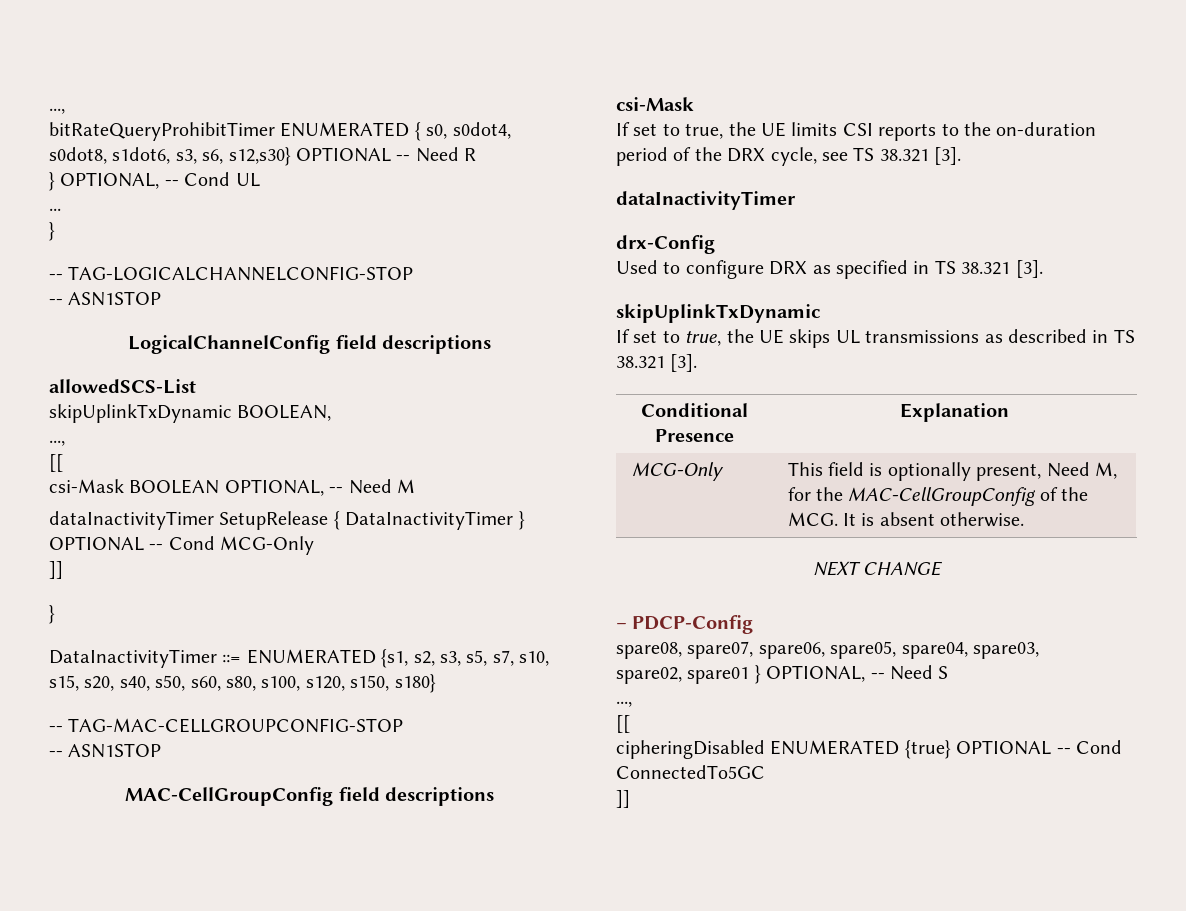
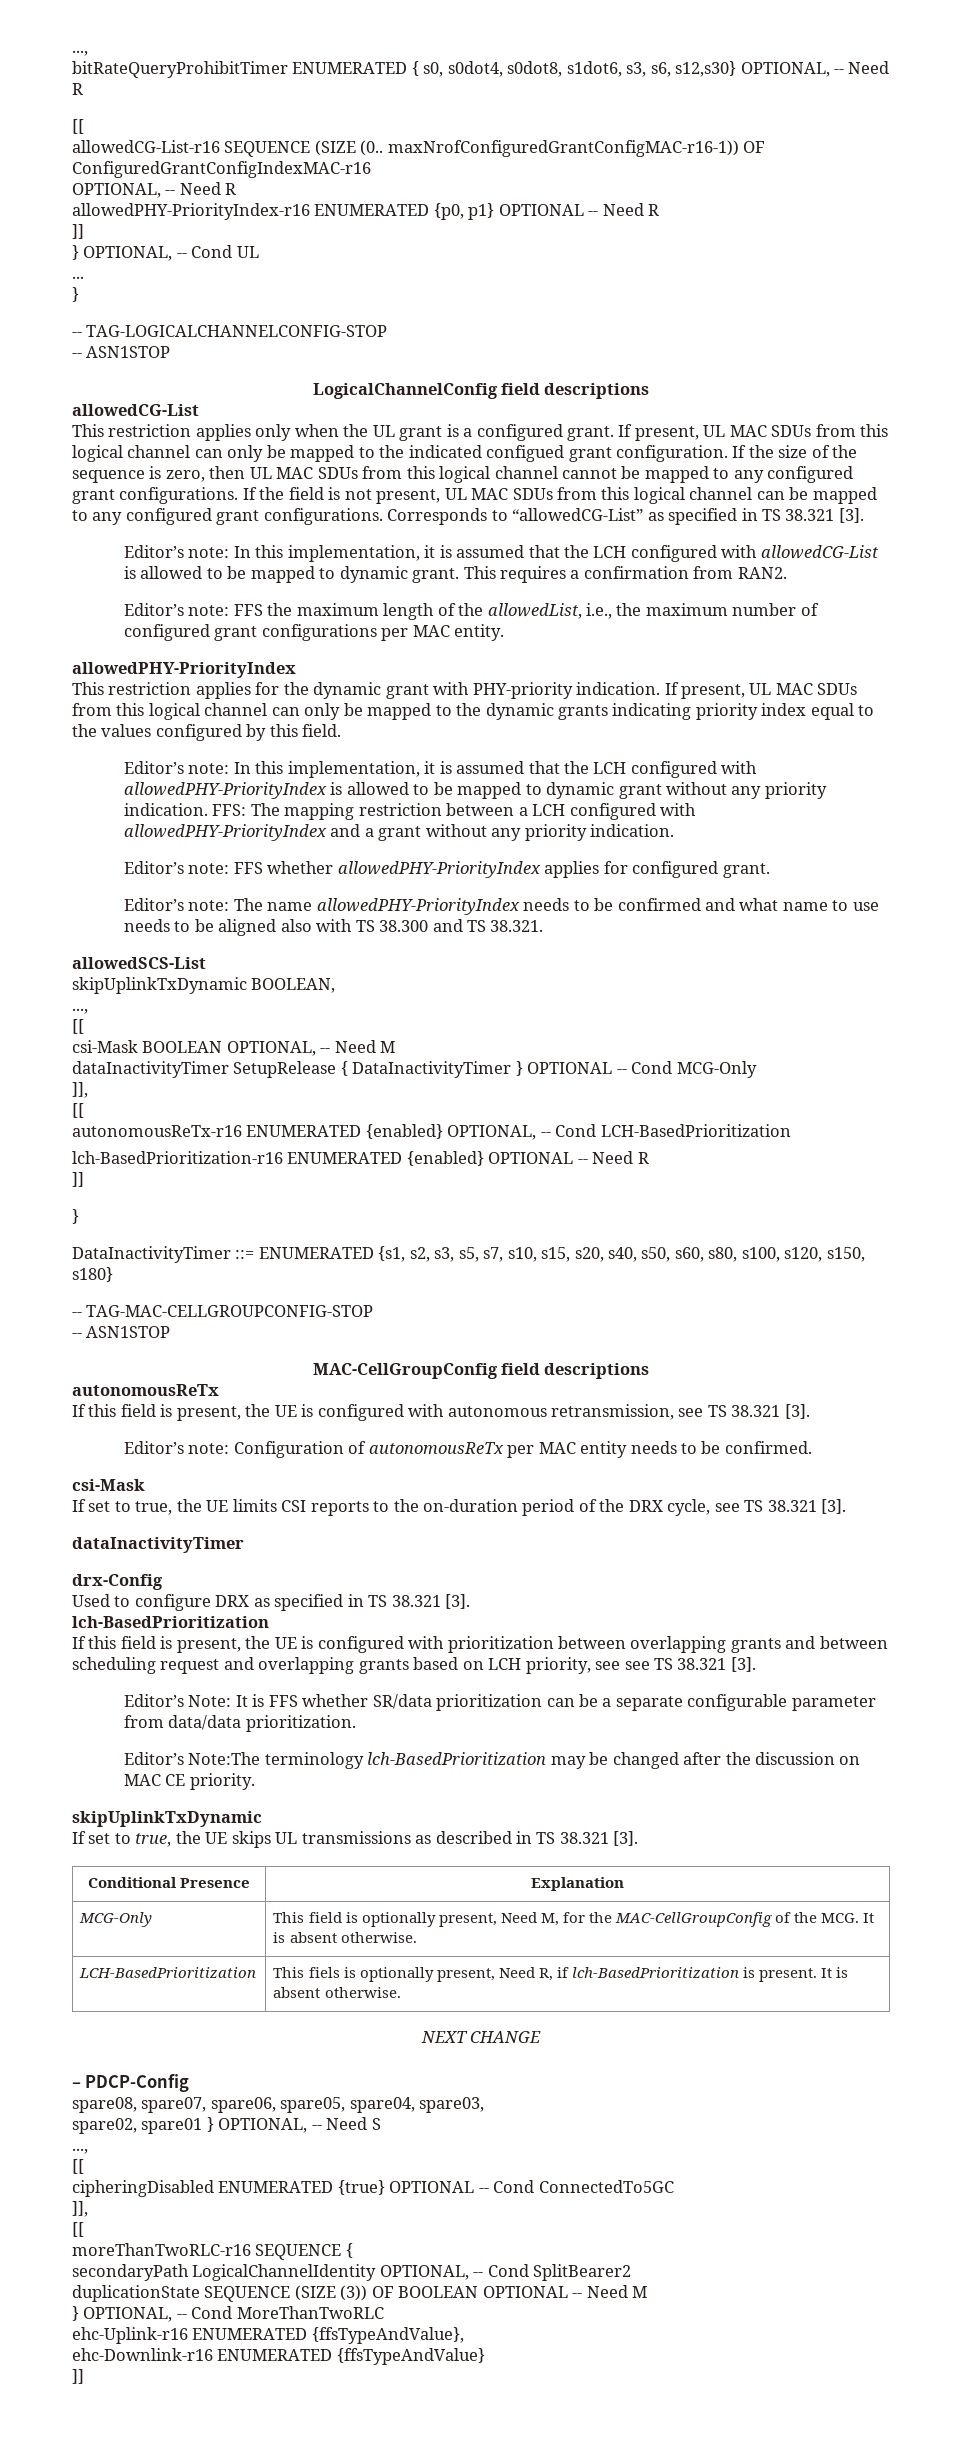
[296,147,477,162] OPTIONAL -- Need R -> [740,61,890,77] [72,83,83,95] [72,119,84,134] [72,140,766,157] [72,161,371,178] [72,182,237,198] [72,203,660,220] [72,224,84,239] OPTIONAL, -- Need R // [[ // allowedCG-List-r16 SEQUENCE (SIZE (0.. maxNrofConfiguredGrantConfigMAC-r16-1)) OF ConfiguredGrantConfigIndexMAC-r16 // OPTIONAL, -- Need R // allowedPHY-PriorityIndex-r16 ENUMERATED {p0, p1} OPTIONAL -- Need R // ]]
(491, 344) none -> [72,404,199,416] [72,424,889,441] [72,445,858,462] [72,466,854,483] [72,487,877,504] [72,508,864,525] [123,545,879,562] [123,566,787,583] [123,603,819,620] [123,624,505,641] [72,662,296,678] [72,682,858,699] [72,703,875,720] [72,724,342,741] [123,761,758,778] [123,782,827,799] [123,803,696,820] [123,824,675,841] [123,861,770,878] [123,898,879,915] [123,919,544,936] // allowedCG-List // This restriction applies only when the UL grant is a configured grant. If present, UL MAC SDUs from this logical channel can only be mapped to the indicated configued grant configuration. If the size of the sequence is zero, then UL MAC SDUs from this logical channel cannot be mapped to any configured grant configurations. If the field is not present, UL MAC SDUs from this logical channel can be mapped to any configured grant configurations. Corresponds to “allowedCG-List” as specified in TS 38.321 [3]. // Editor’s note: In this implementation, it is assumed that the LCH configured with allowedCG-List is allowed to be mapped to dynamic grant. This requires a confirmation from RAN2. // Editor’s note: FFS the maximum length of the allowedList, i.e., the maximum number of configured grant configurations per MAC entity. // allowedPHY-PriorityIndex // This restriction applies for the dynamic grant with PHY-priority indication. If present, UL MAC SDUs from this logical channel can only be mapped to the dynamic grants indicating priority index equal to the values configured by this field. // Editor’s note: In this implementation, it is assumed that the LCH configured with allowedPHY-PriorityIndex is allowed to be mapped to dynamic grant without any priority indication. FFS: The mapping restriction between a LCH configured with allowedPHY-PriorityIndex and a grant without any priority indication. // Editor’s note: FFS whether allowedPHY-PriorityIndex applies for configured grant. // Editor’s note: The name allowedPHY-PriorityIndex needs to be confirmed and what name to use needs to be aligned also with TS 38.300 and TS 38.321.
(315, 545) none -> [72,1082,88,1098] [72,1103,84,1118] [72,1124,791,1140] [72,1151,649,1166] // ]], // [[ // autonomousReTx-r16 ENUMERATED {enabled} OPTIONAL, -- Cond LCH-BasedPrioritization // lch-BasedPrioritization-r16 ENUMERATED {enabled} OPTIONAL -- Need R
(494, 796) none -> [72,1384,219,1396] [72,1404,810,1421] [123,1441,812,1458] // autonomousReTx // If this field is present, the UE is configured with autonomous retransmission, see TS 38.321 [3]. // Editor’s note: Configuration of autonomousReTx per MAC entity needs to be confirmed.
(1043, 269) none -> [72,1616,269,1628] [72,1636,888,1653] [72,1657,756,1674] [123,1694,876,1711] [123,1715,356,1732] [123,1752,861,1769] [123,1773,255,1790] // lch-BasedPrioritization // If this field is present, the UE is configured with prioritization between overlapping grants and between scheduling request and overlapping grants based on LCH priority, see see TS 38.321 [3]. // Editor’s Note: It is FFS whether SR/data prioritization can be a separate configurable parameter from data/data prioritization. // Editor’s Note:The terminology lch-BasedPrioritization may be changed after the discussion on MAC CE priority.
(1025, 519) none -> [79,1967,257,1978] [273,1967,849,1982] [273,1987,401,1998] // LCH-BasedPrioritization | This fiels is optionally present, Need R, if lch-BasedPrioritization is present. It is absent otherwise.
(765, 772) none -> [72,2201,88,2217] [72,2222,84,2237] [72,2243,353,2260] [72,2264,632,2281] [72,2285,648,2302] [72,2306,384,2322] [72,2327,464,2344] [72,2348,485,2365] // ]], // [[ // moreThanTwoRLC-r16 SEQUENCE { // secondaryPath LogicalChannelIdentity OPTIONAL, -- Cond SplitBearer2 // duplicationState SEQUENCE (SIZE (3)) OF BOOLEAN OPTIONAL -- Need M // } OPTIONAL, -- Cond MoreThanTwoRLC // ehc-Uplink-r16 ENUMERATED {ffsTypeAndValue}, // ehc-Downlink-r16 ENUMERATED {ffsTypeAndValue}

